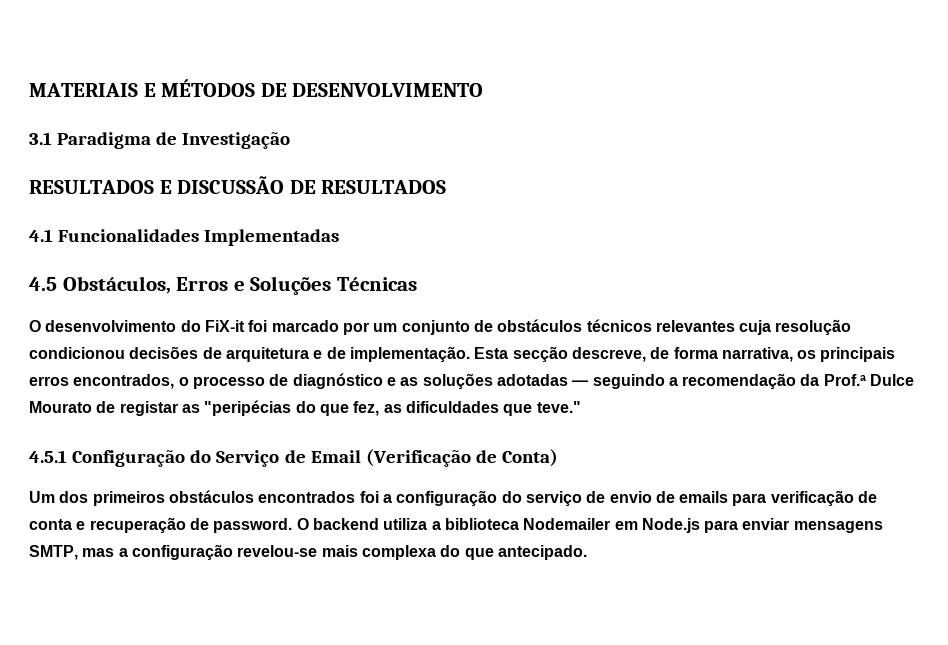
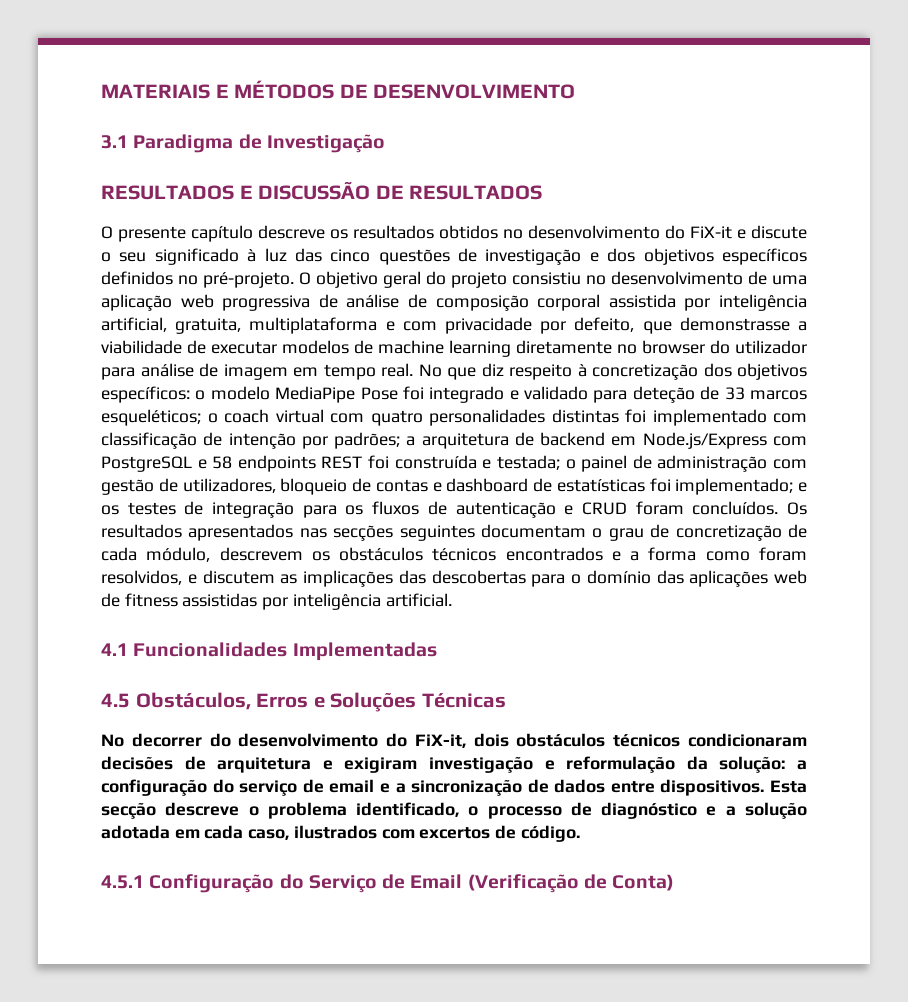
(447, 187) none -> [101,225,807,242] [101,248,808,265] [101,271,807,288] [101,294,808,311] [101,317,807,334] [101,340,807,357] [101,363,807,380] [101,386,807,403] [101,409,807,426] [101,432,807,449] [101,455,808,472] [101,478,807,495] [101,501,808,518] [101,524,807,541] [101,547,807,562] [101,570,807,587] [101,593,452,610] // O presente capítulo descreve os resultados obtidos no desenvolvimento do FiX-it e discute o seu significado à luz das cinco questões de investigação e dos objetivos específicos definidos no pré-projeto. O objetivo geral do projeto consistiu no desenvolvimento de uma aplicação web progressiva de análise de composição corporal assistida por inteligência artificial, gratuita, multiplataforma e com privacidade por defeito, que demonstrasse a viabilidade de executar modelos de machine learning diretamente no browser do utilizador para análise de imagem em tempo real. No que diz respeito à concretização dos objetivos específicos: o modelo MediaPipe Pose foi integrado e validado para deteção de 33 marcos esqueléticos; o coach virtual com quatro personalidades distintas foi implementado com classificação de intenção por padrões; a arquitetura de backend em Node.js/Express com PostgreSQL e 58 endpoints REST foi construída e testada; o painel de administração com gestão de utilizadores, bloqueio de contas e dashboard de estatísticas foi implementado; e os testes de integração para os fluxos de autenticação e CRUD foram concluídos. Os resultados apresentados nas secções seguintes documentam o grau de concretização de cada módulo, descrevem os obstáculos técnicos encontrados e a forma como foram resolvidos, e discutem as implicações das descobertas para o domínio das aplicações web de fitness assistidas por inteligência artificial.
[29,319,852,335] [29,346,896,362] [29,374,175,389] O desenvolvimento do FiX-it foi marcado por um conjunto de obstáculos técnicos relevantes cuja resolução condicionou decisões de arquitetura e de implementação. Esta secção descreve, de forma narrativa, os principais erros encontrados, -> [101,733,807,748] [101,756,808,773] [101,779,807,796] [101,802,460,819] No decorrer do desenvolvimento do FiX-it, dois obstáculos técnicos condicionaram decisões de arquitetura e exigiram investigação e reformulação da solução: a configuração do serviço de email e a sincronização de dados entre dispositivos. Esta secção descreve o problema identificado,
[400,373,915,389] [29,400,581,416] as soluções adotadas — seguindo a recomendação da Prof.ª Dulce Mourato de registar as "peripécias do que fez, as dificuldades que teve." -> [725,802,807,819] [101,825,580,842] a solução adotada em cada caso, ilustrados com excertos de código.
[29,490,878,506] [29,517,883,533] [29,544,587,560] // Um dos primeiros obstáculos encontrados foi a configuração do serviço de envio de emails para verificação de conta e recuperação de password. O backend utiliza a biblioteca Nodemailer em Node.js para enviar mensagens SMTP, mas a configuração revelou-se mais complexa do que antecipado. -> (675, 882) none

